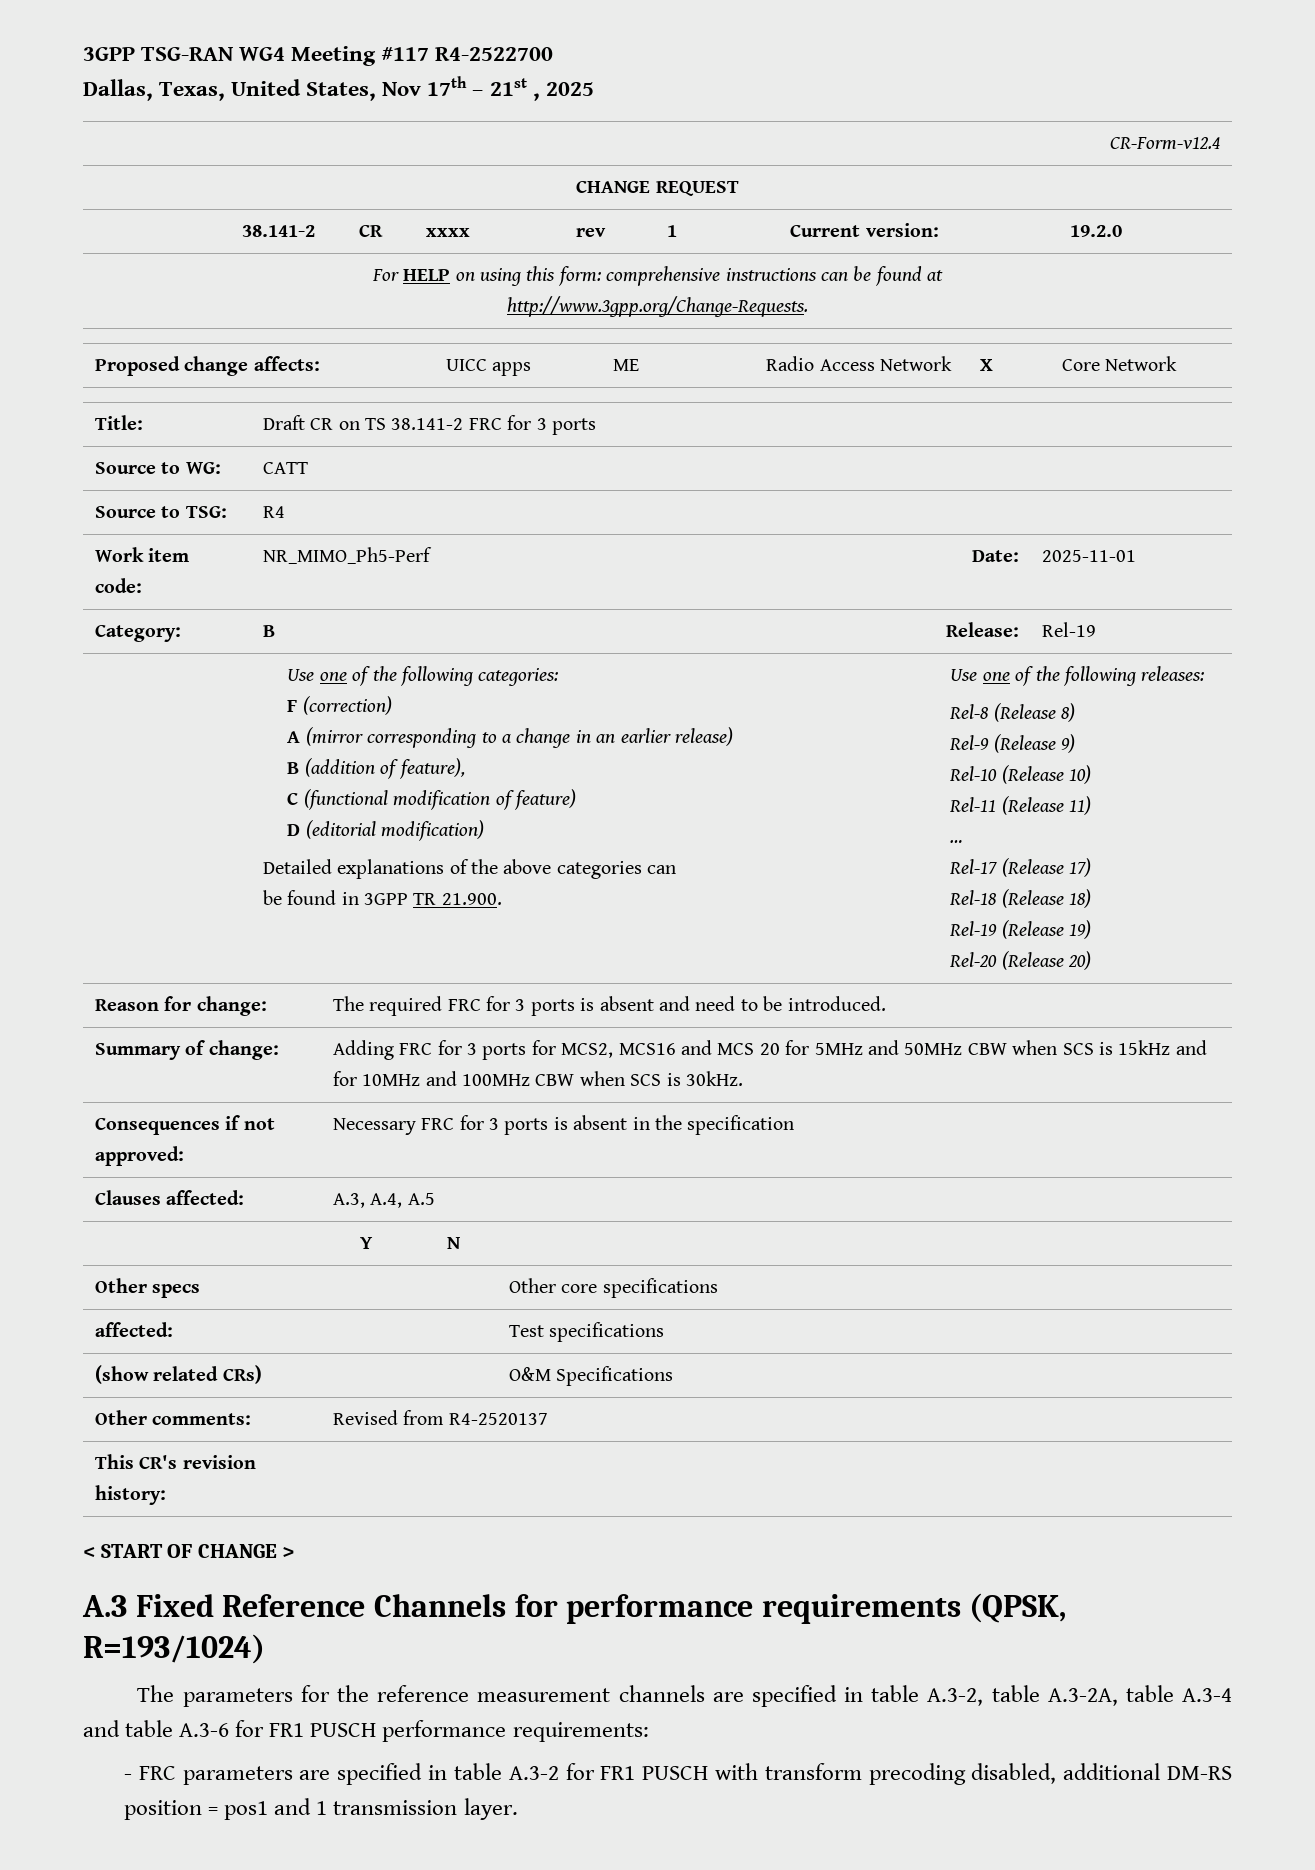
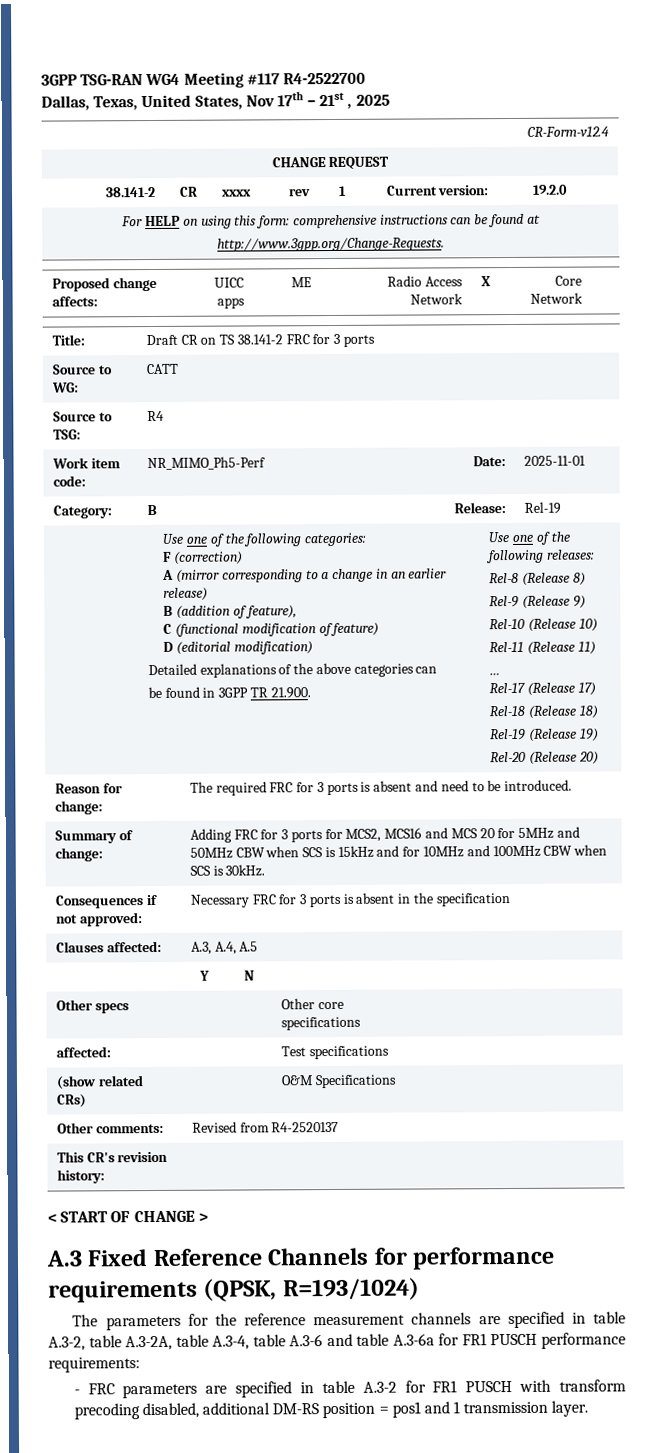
[1181,1688,1232,1702] A.3-4 -> [212,1334,324,1350] A.3-4, table A.3-6
[179,1723,230,1737] A.3-6 -> [392,1333,435,1346] A.3-6a

